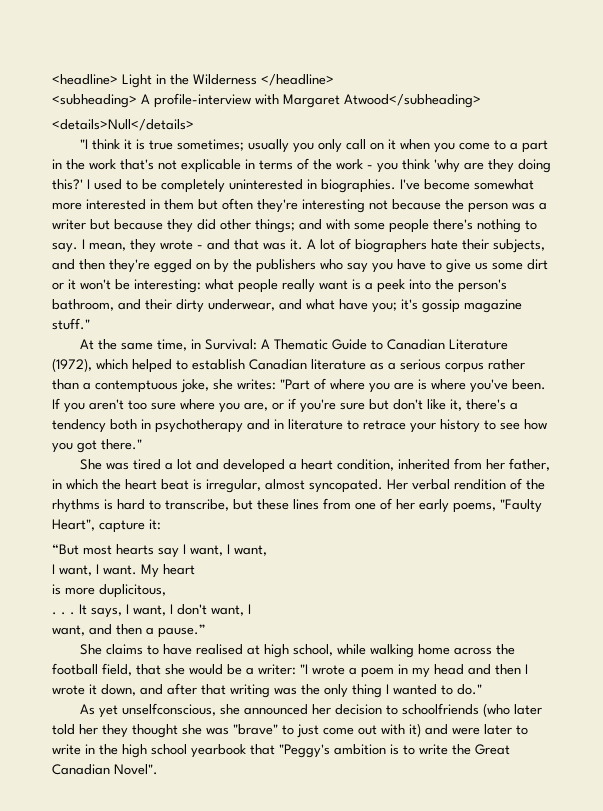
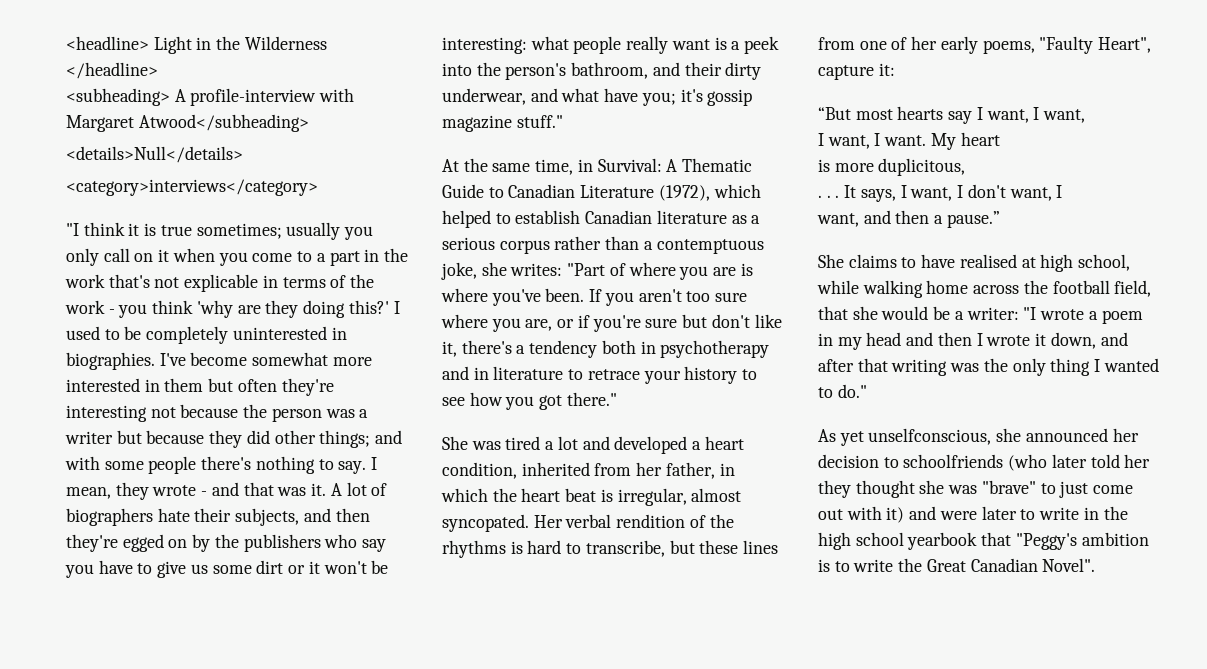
(194, 125) none -> [66,179,318,196] // <category>interviews</category>

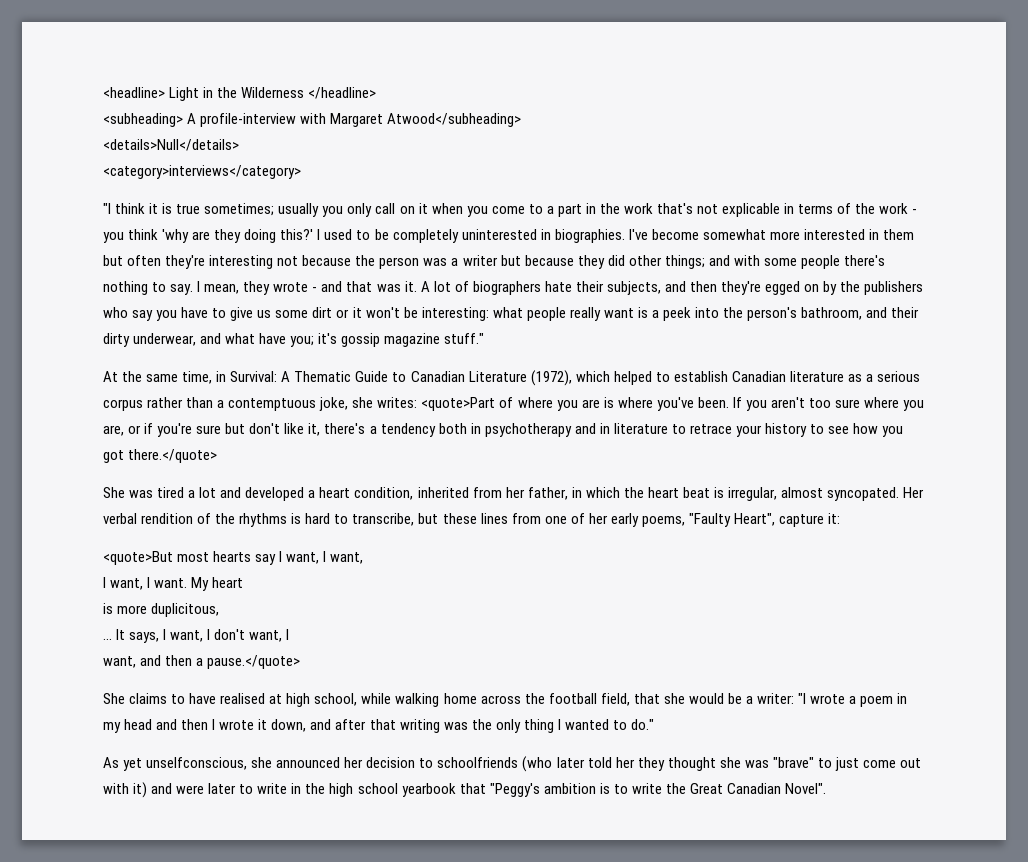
[567,263,606,276] "Part -> [421,397,496,411] <quote>Part
[566,392,617,406] there." -> [128,449,218,463] there.</quote>
[818,107,851,120] “But -> [103,551,173,565] <quote>But
[818,195,840,198] . . . -> [103,638,112,640] …
[946,211,1000,228] pause.” -> [207,655,301,669] pause.</quote>

